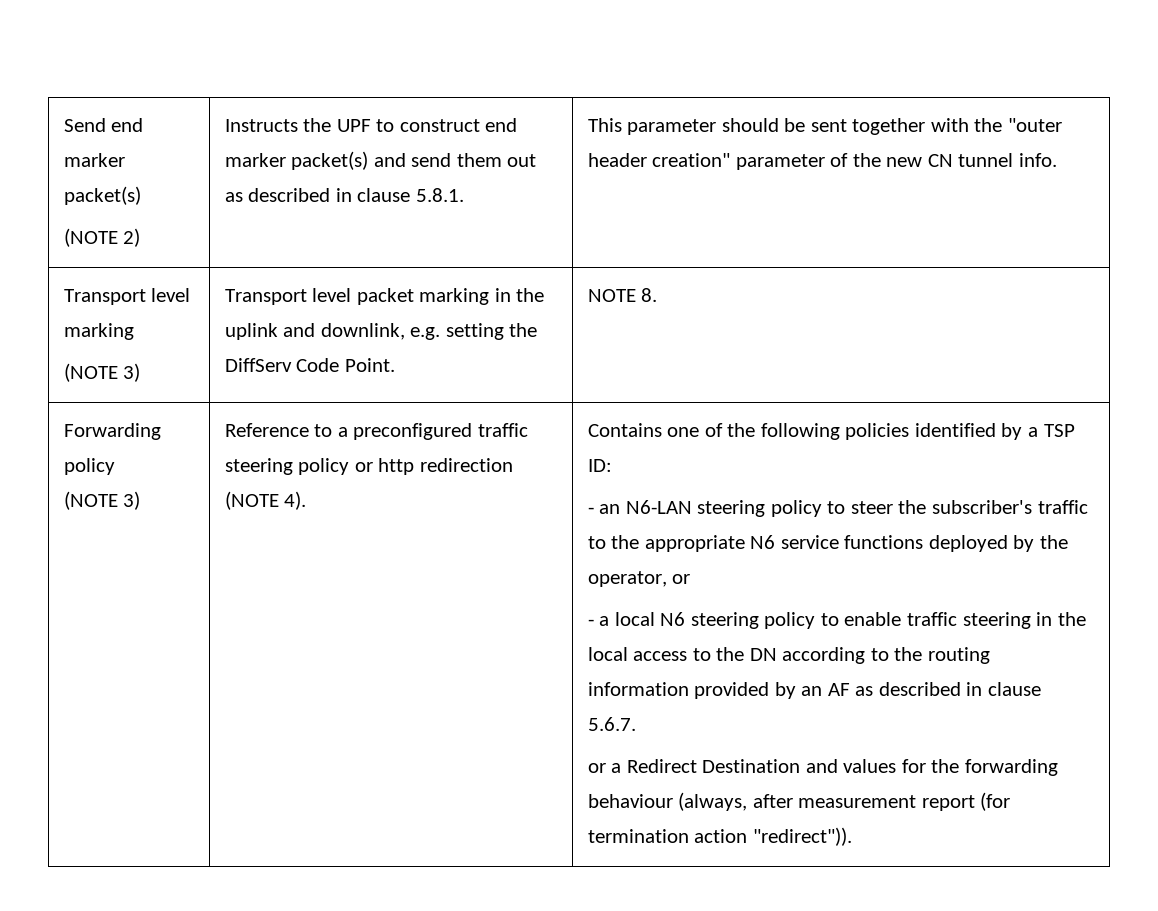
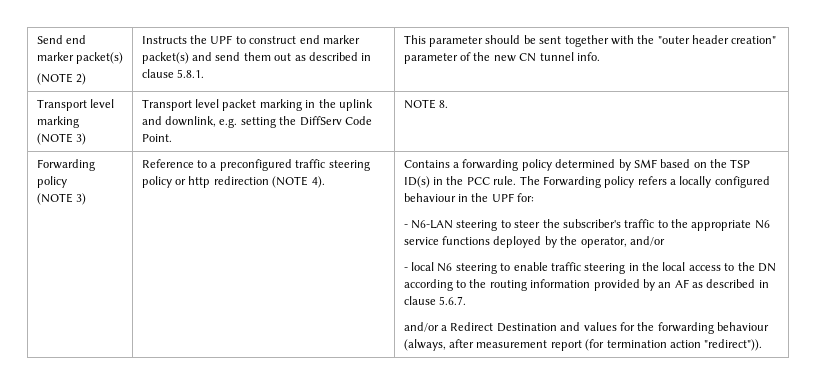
[667,423,1075,440] [587,459,612,472] [587,504,621,514] one of the following policies identified by a TSP ID: // - an -> [453,159,751,171] [403,176,770,188] [403,193,535,202] [403,224,408,228] a forwarding policy determined by SMF based on the TSP ID(s) in the PCC rule. The Forwarding policy refers a locally configured behaviour in the UPF for: // -
[770,500,822,517] policy -> (498, 225) none
[672,574,691,584] [587,616,610,626] or // - a -> [629,236,665,246] [403,267,408,271] and/or // -
[764,612,816,629] policy -> (497, 268) none
[587,763,606,773] or -> [403,322,439,332] and/or

